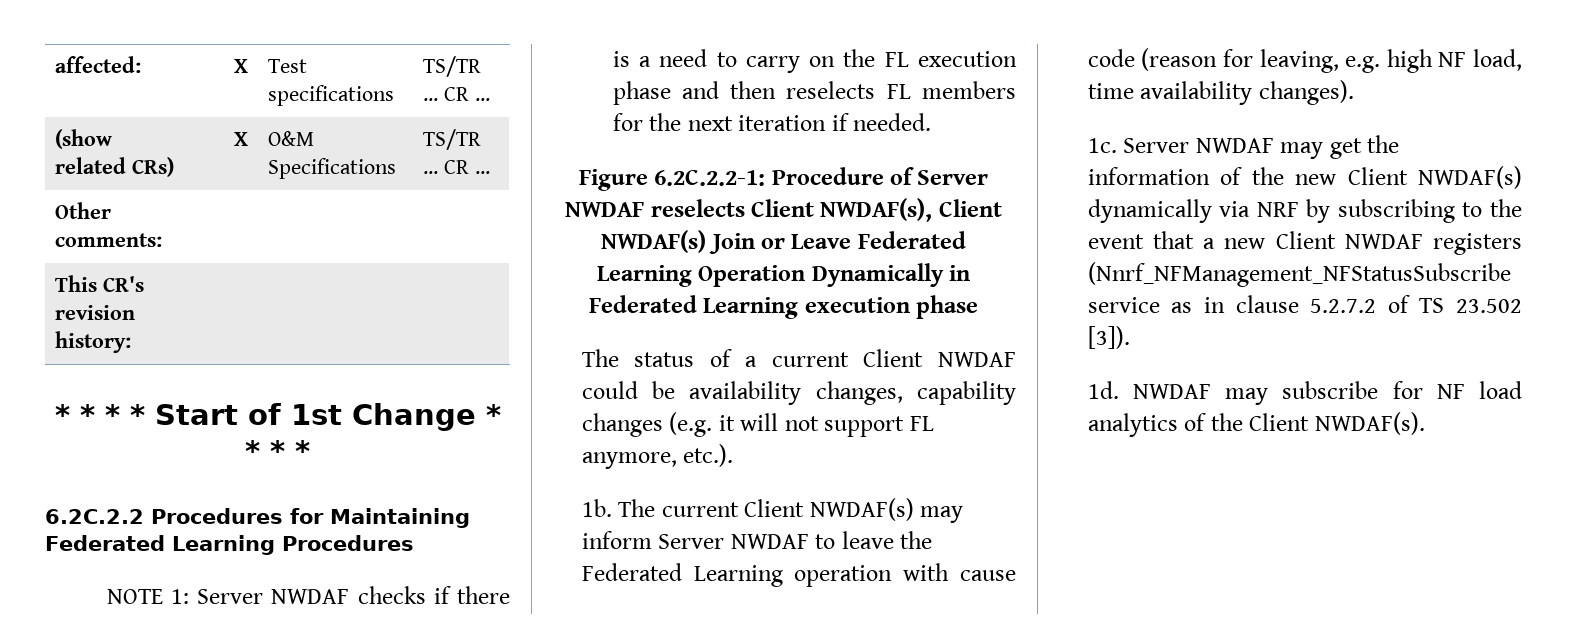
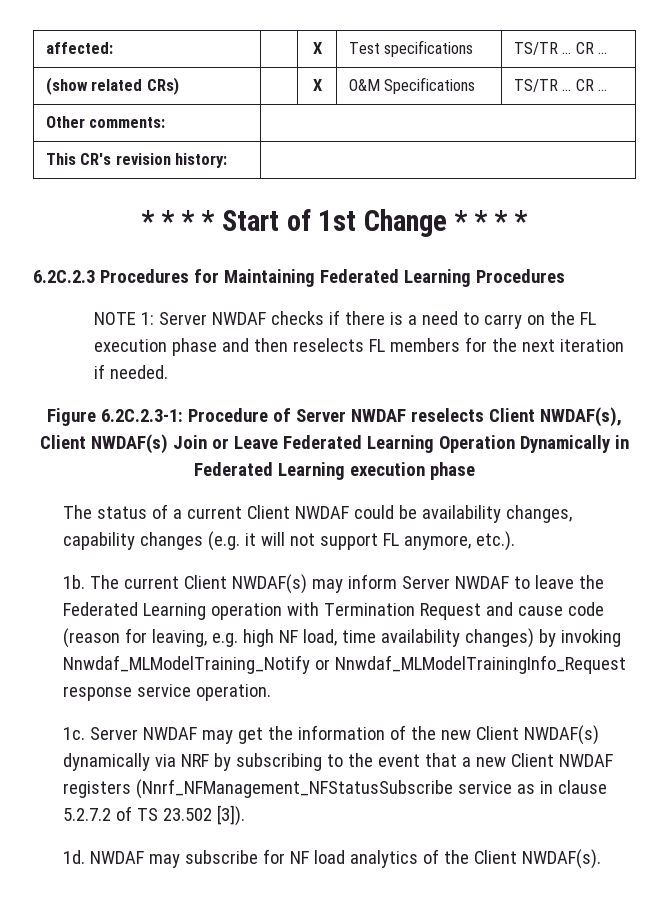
[45,509,144,524] 6.2C.2.2 -> [33,270,95,283] 6.2C.2.3
[654,170,766,186] 6.2C.2.2-1: -> [101,409,184,422] 6.2C.2.3-1:
(950, 572) none -> [324,602,514,620] Termination Request and
[1258,80,1354,105] changes). -> [465,628,622,648] [63,655,627,674] [63,684,272,701] changes) by invoking Nnwdaf_MLModelTraining_Notify or Nnwdaf_MLModelTrainingInfo_Request response service operation.

